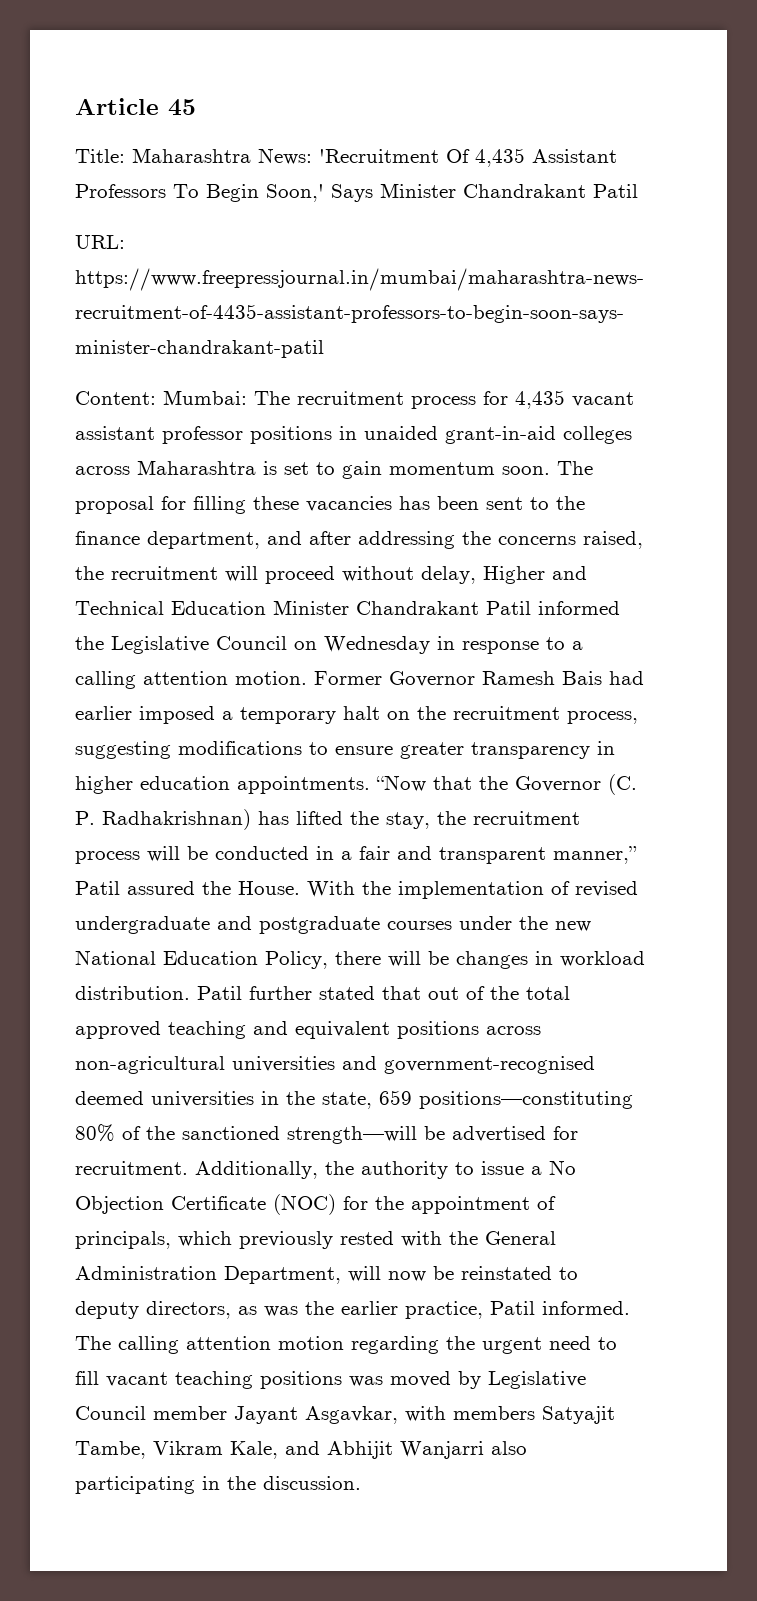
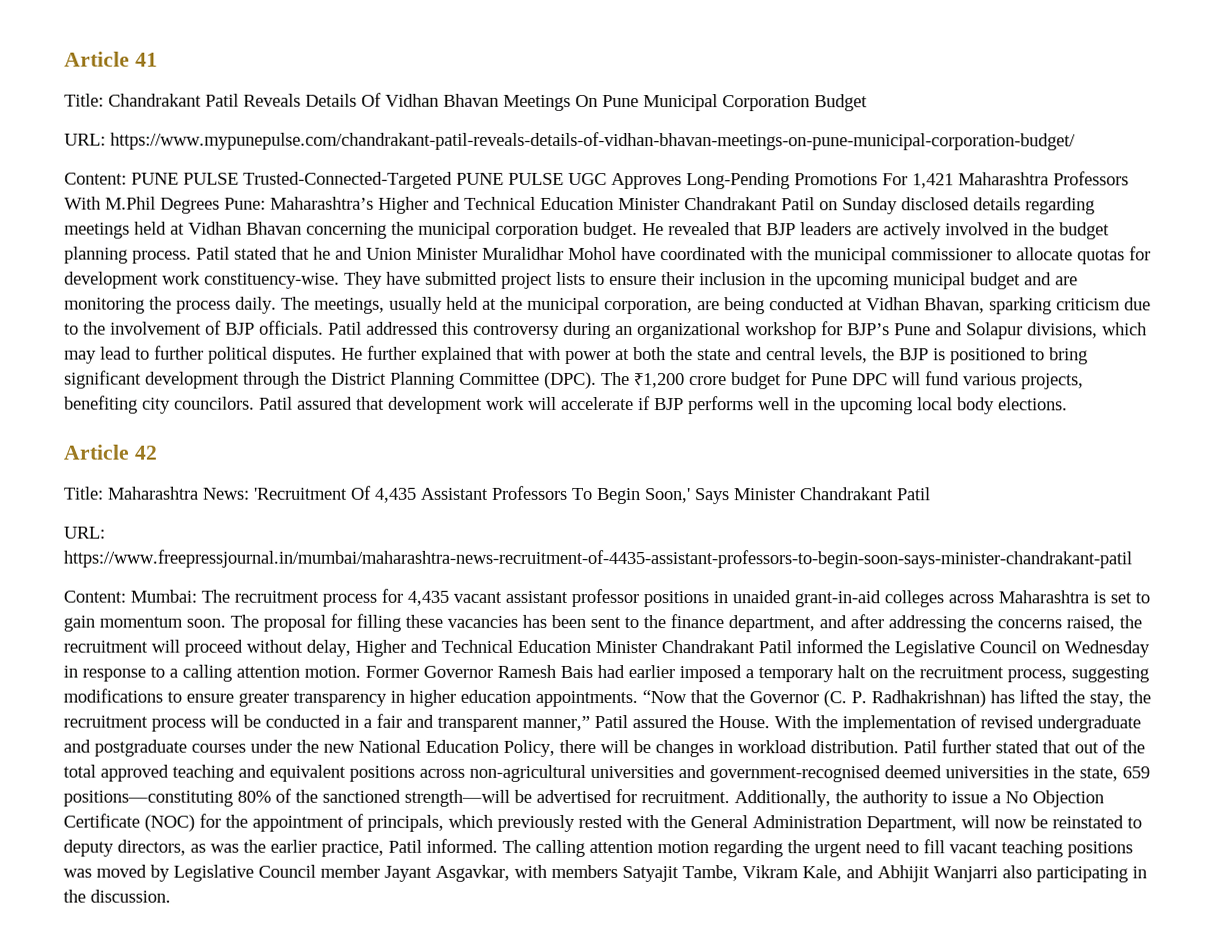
[75,98,196,116] Article 45 -> [64,51,158,67] [64,92,868,112] [64,131,1076,151] [64,171,1129,190] [64,196,1095,215] [64,221,1110,240] [64,246,1151,265] [64,271,1078,290] [64,296,1151,315] [64,320,1147,340] [64,345,1088,365] [64,370,1084,390] [64,395,1068,415] [64,444,158,460] Article 41 // Title: Chandrakant Patil Reveals Details Of Vidhan Bhavan Meetings On Pune Municipal Corporation Budget // URL: https://www.mypunepulse.com/chandrakant-patil-reveals-details-of-vidhan-bhavan-meetings-on-pune-municipal-corporation-budget/ // Content: PUNE PULSE Trusted-Connected-Targeted PUNE PULSE UGC Approves Long-Pending Promotions For 1,421 Maharashtra Professors With M.Phil Degrees Pune: Maharashtra’s Higher and Technical Education Minister Chandrakant Patil on Sunday disclosed details regarding meetings held at Vidhan Bhavan concerning the municipal corporation budget. He revealed that BJP leaders are actively involved in the budget planning process. Patil stated that he and Union Minister Muralidhar Mohol have coordinated with the municipal commissioner to allocate quotas for development work constituency-wise. They have submitted project lists to ensure their inclusion in the upcoming municipal budget and are monitoring the process daily. The meetings, usually held at the municipal corporation, are being conducted at Vidhan Bhavan, sparking criticism due to the involvement of BJP officials. Patil addressed this controversy during an organizational workshop for BJP’s Pune and Solapur divisions, which may lead to further political disputes. He further explained that with power at both the state and central levels, the BJP is positioned to bring significant development through the District Planning Committee (DPC). The ₹1,200 crore budget for Pune DPC will fund various projects, benefiting city councilors. Patil assured that development work will accelerate if BJP performs well in the upcoming local body elections. // Article 42

